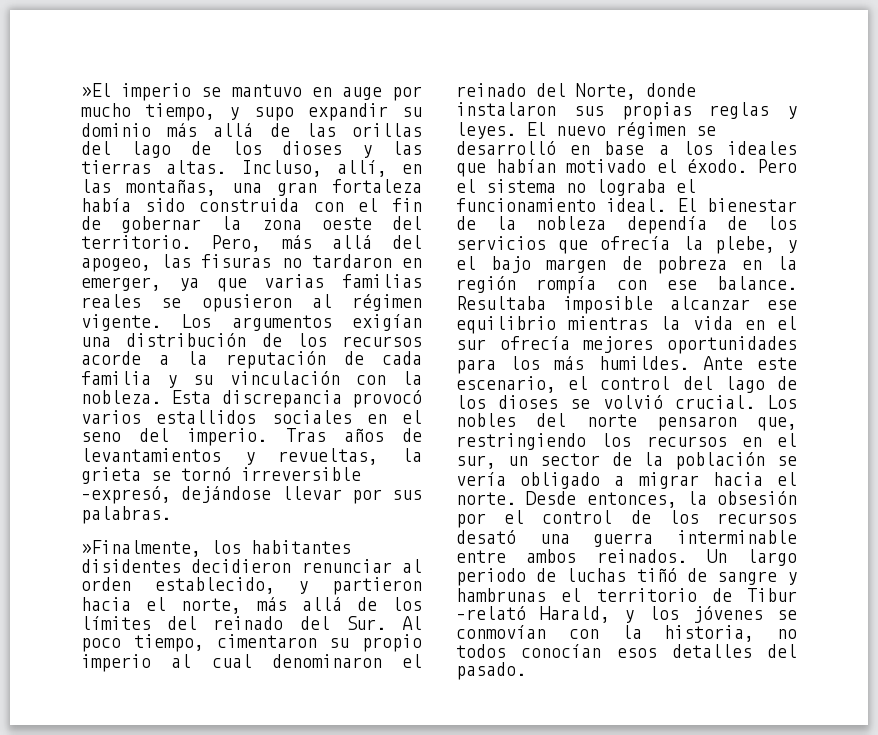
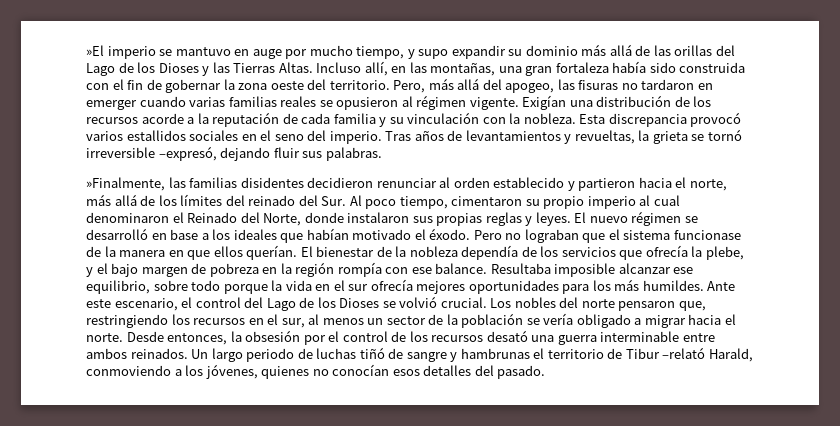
[131,141,342,158] lago de los dioses -> [86,62,199,76] Lago de los Dioses
[81,160,322,177] tierras altas. Incluso, -> [233,62,362,73] Tierras Altas. Incluso
[81,277,247,292] emerger, ya que -> [86,96,186,110] emerger cuando
[181,314,422,331] Los argumentos exigían -> [522,95,567,110] Exigían
[181,486,382,504] dejándose llevar por -> [220,147,300,161] dejando fluir
[211,540,351,554] los habitantes -> [168,177,238,188] las familias
[154,577,275,594] establecido, -> [493,177,565,188] establecido
[456,83,526,97] reinado -> [187,212,238,223] Reinado
[456,179,696,196] [456,198,667,212] el sistema no lograba el funcionamiento ideal. -> [505,229,741,243] [86,245,298,260] no lograban que el sistema funcionase de la manera en que ellos querían.
[456,316,649,334] equilibrio mientras -> [86,280,268,294] equilibrio, sobre todo porque
[724,376,797,393] [456,395,559,409] lago de los dioses -> [266,297,380,311] Lago de los Dioses
(496, 462) none -> [308,314,364,325] al menos
[624,606,797,623] [456,625,797,642] [456,644,506,658] y los jóvenes se conmovían con la historia, no todos -> [86,364,329,379] conmoviendo a los jóvenes, quienes no

